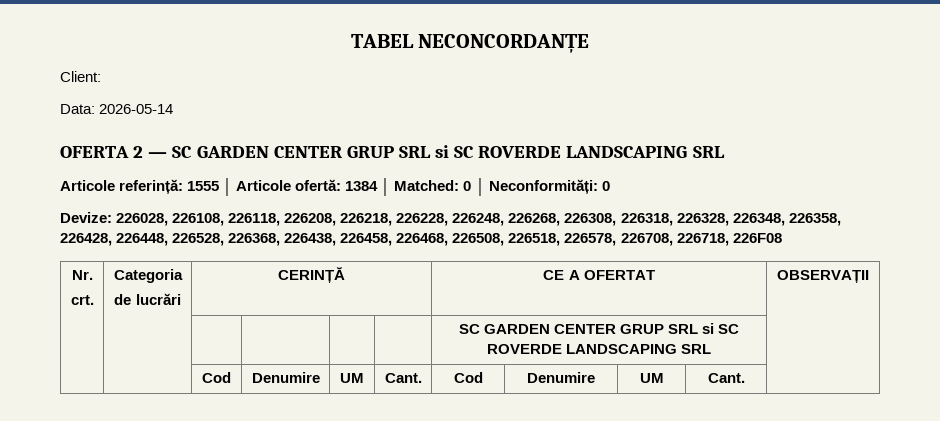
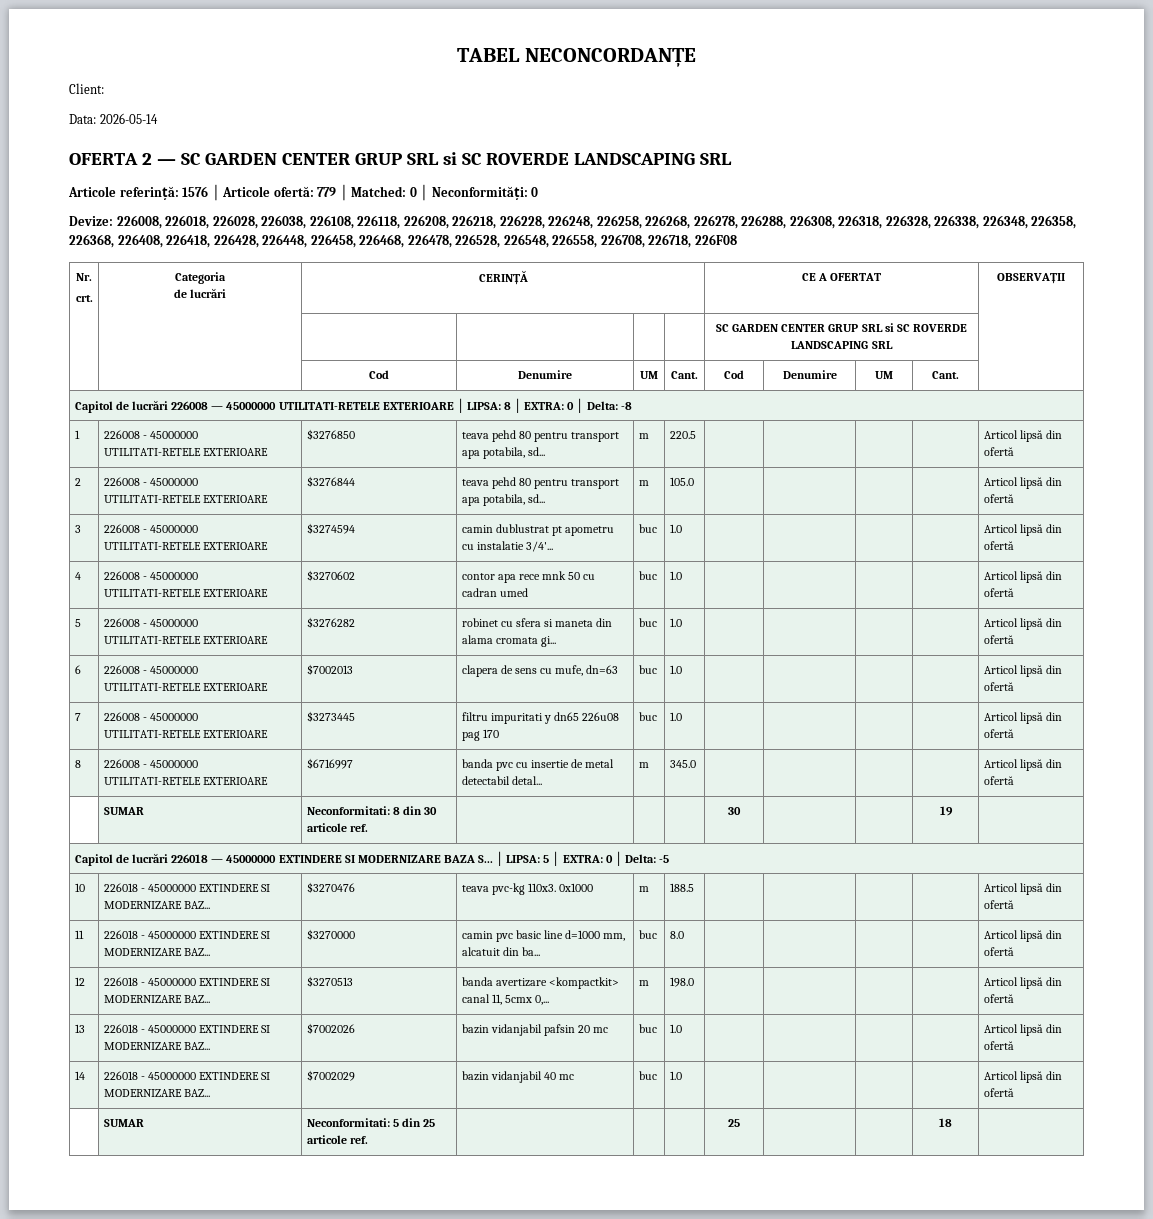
[187,181,220,191] 1555 -> [182,186,209,197] 1576
[345,181,379,191] 1384 -> [317,187,337,197] 779
[116,213,169,226] 226028, -> [116,215,307,229] 226008, 226018, 226028, 226038,
[508,213,561,226] 226268, -> [596,215,787,229] 226258, 226268, 226278, 226288,
(729, 219) none -> [934,215,980,229] 226338,
[60,233,617,246] 226428, 226448, 226528, 226368, 226438, 226458, 226468, 226508, 226518, 226578, -> [69,234,598,248] 226368, 226408, 226418, 226428, 226448, 226458, 226468, 226478, 226528, 226548, 226558,
(745, 378) none -> [74,398,632,413] [74,430,80,439] [103,430,199,439] [103,448,269,456] [306,429,355,440] [461,430,620,442] [461,447,546,459] [638,433,649,439] [669,431,696,439] [983,430,1063,442] [983,447,1014,456] [74,478,81,486] [103,477,199,486] [103,495,269,503] [306,476,355,487] [461,477,620,489] [461,494,546,506] [638,480,649,486] [669,477,694,486] [983,477,1063,489] [983,494,1014,503] [74,525,81,533] [103,524,199,533] [103,542,269,550] [306,523,355,534] [461,524,615,536] [461,541,554,552] [638,524,657,533] [669,524,682,533] [983,524,1063,536] [983,541,1014,550] [74,572,81,580] [103,571,199,580] [103,589,269,597] [306,570,355,581] [461,571,596,583] [461,588,529,597] [638,571,657,580] [669,571,682,580] [983,571,1063,583] [983,588,1014,597] [74,619,81,627] [103,618,199,627] [103,636,269,644] [306,617,355,628] [461,618,613,627] [461,635,557,647] [638,618,657,627] [669,618,682,627] [983,618,1063,630] [983,635,1014,644] [74,665,81,674] [103,665,199,674] [103,683,269,691] [306,664,353,675] [461,665,619,677] [638,665,657,674] [669,665,682,674] [983,665,1063,677] [983,682,1014,691] [74,713,81,721] [103,712,199,721] [103,730,269,738] [306,711,355,722] [461,712,620,724] [461,729,500,741] [638,712,657,721] [669,712,682,721] [983,712,1063,724] [983,729,1014,738] [74,760,81,768] [103,759,199,768] [103,777,269,785] [306,758,353,769] [461,759,615,771] [461,776,543,785] [638,762,649,768] [669,760,696,768] [983,759,1063,771] [983,776,1014,785] [103,807,144,815] [306,806,438,815] [306,823,369,832] [728,807,741,815] [939,806,953,816] [74,851,669,866] [74,883,85,892] [103,883,271,892] [103,901,211,909] [306,882,355,893] [461,883,594,895] [638,886,649,892] [669,883,694,892] [983,883,1063,895] [983,900,1014,909] [74,930,84,939] [103,930,271,939] [103,948,211,956] [306,929,355,940] [461,930,626,942] [461,947,541,956] [638,930,657,939] [669,931,684,939] [983,930,1063,942] [983,947,1014,956] [74,977,85,986] [103,977,271,986] [103,995,211,1003] [306,976,353,987] [461,977,620,989] [461,994,550,1005] [638,980,649,986] [669,977,694,987] [983,977,1063,989] [983,994,1014,1003] [74,1024,85,1033] [103,1024,271,1033] [103,1042,211,1050] [306,1023,355,1034] [461,1024,609,1036] [638,1024,657,1033] [669,1024,682,1033] [983,1024,1063,1036] [983,1041,1014,1050] [74,1071,85,1080] [103,1071,271,1080] [103,1089,211,1097] [306,1070,355,1081] [461,1071,575,1083] [638,1071,657,1080] [669,1071,682,1080] [983,1071,1063,1083] [983,1088,1014,1097] [103,1119,144,1127] [306,1118,436,1127] [306,1135,369,1144] [728,1119,740,1127] [939,1118,952,1127] // Capitol de lucrări 226008 — 45000000 UTILITATI-RETELE EXTERIOARE │ LIPSA: 8 │ EXTRA: 0 │ Delta: -8 // 1 | 226008 - 45000000 UTILITATI-RETELE EXTERIOARE | $3276850 | teava pehd 80 pentru transport apa potabila, sd... | m | 220.5 | | | | | Articol lipsă din ofertă // 2 | 226008 - 45000000 UTILITATI-RETELE EXTERIOARE | $3276844 | teava pehd 80 pentru transport apa potabila, sd... | m | 105.0 | | | | | Articol lipsă din ofertă // 3 | 226008 - 45000000 UTILITATI-RETELE EXTERIOARE | $3274594 | camin dublustrat pt apometru cu instalatie 3/4'... | buc | 1.0 | | | | | Articol lipsă din ofertă // 4 | 226008 - 45000000 UTILITATI-RETELE EXTERIOARE | $3270602 | contor apa rece mnk 50 cu cadran umed | buc | 1.0 | | | | | Articol lipsă din ofertă // 5 | 226008 - 45000000 UTILITATI-RETELE EXTERIOARE | $3276282 | robinet cu sfera si maneta din alama cromata gi... | buc | 1.0 | | | | | Articol lipsă din ofertă // 6 | 226008 - 45000000 UTILITATI-RETELE EXTERIOARE | $7002013 | clapera de sens cu mufe, dn=63 | buc | 1.0 | | | | | Articol lipsă din ofertă // 7 | 226008 - 45000000 UTILITATI-RETELE EXTERIOARE | $3273445 | filtru impuritati y dn65 226u08 pag 170 | buc | 1.0 | | | | | Articol lipsă din ofertă // 8 | 226008 - 45000000 UTILITATI-RETELE EXTERIOARE | $6716997 | banda pvc cu insertie de metal detectabil detal... | m | 345.0 | | | | | Articol lipsă din ofertă // | SUMAR | Neconformitati: 8 din 30 articole ref. | | | | 30 | | | 19 | // Capitol de lucrări 226018 — 45000000 EXTINDERE SI MODERNIZARE BAZA S... │ LIPSA: 5 │ EXTRA: 0 │ Delta: -5 // 10 | 226018 - 45000000 EXTINDERE SI MODERNIZARE BAZ... | $3270476 | teava pvc-kg 110x3. 0x1000 | m | 188.5 | | | | | Articol lipsă din ofertă // 11 | 226018 - 45000000 EXTINDERE SI MODERNIZARE BAZ... | $3270000 | camin pvc basic line d=1000 mm, alcatuit din ba... | buc | 8.0 | | | | | Articol lipsă din ofertă // 12 | 226018 - 45000000 EXTINDERE SI MODERNIZARE BAZ... | $3270513 | banda avertizare <kompactkit> canal 11, 5cmx 0,... | m | 198.0 | | | | | Articol lipsă din ofertă // 13 | 226018 - 45000000 EXTINDERE SI MODERNIZARE BAZ... | $7002026 | bazin vidanjabil pafsin 20 mc | buc | 1.0 | | | | | Articol lipsă din ofertă // 14 | 226018 - 45000000 EXTINDERE SI MODERNIZARE BAZ... | $7002029 | bazin vidanjabil 40 mc | buc | 1.0 | | | | | Articol lipsă din ofertă // | SUMAR | Neconformitati: 5 din 25 articole ref. | | | | 25 | | | 18 |

